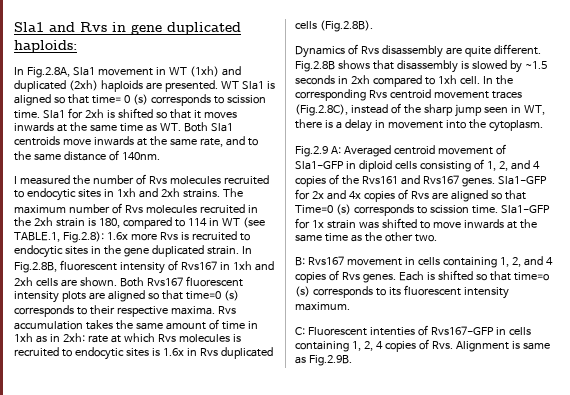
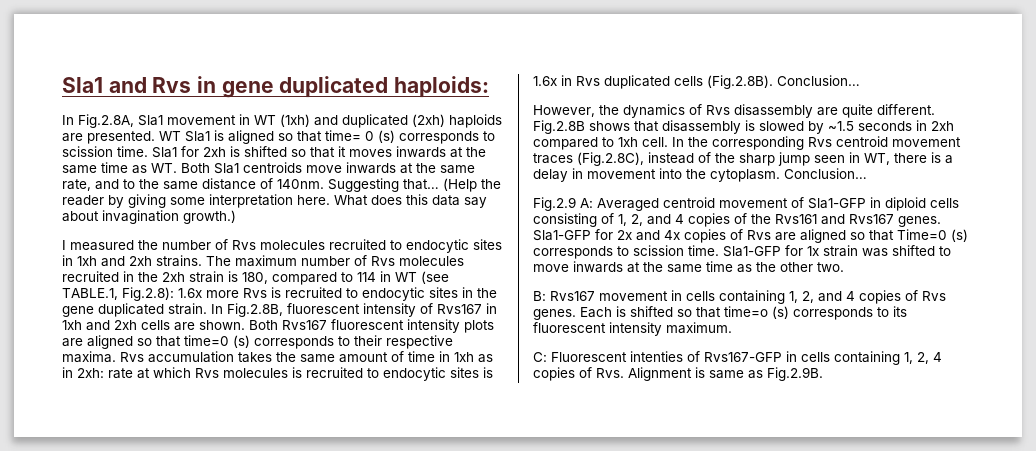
(160, 156) none -> [328,178,501,192] [62,194,487,208] [62,210,236,224] Suggesting that… (Help the reader by giving some interpretation here. What does this data say about invagination growth.)
[295,46,345,58] // Dynamics -> [777,75,860,86] [533,104,685,118] Conclusion… // However, the dynamics
(543, 126) none -> [784,168,867,179] Conclusion…

